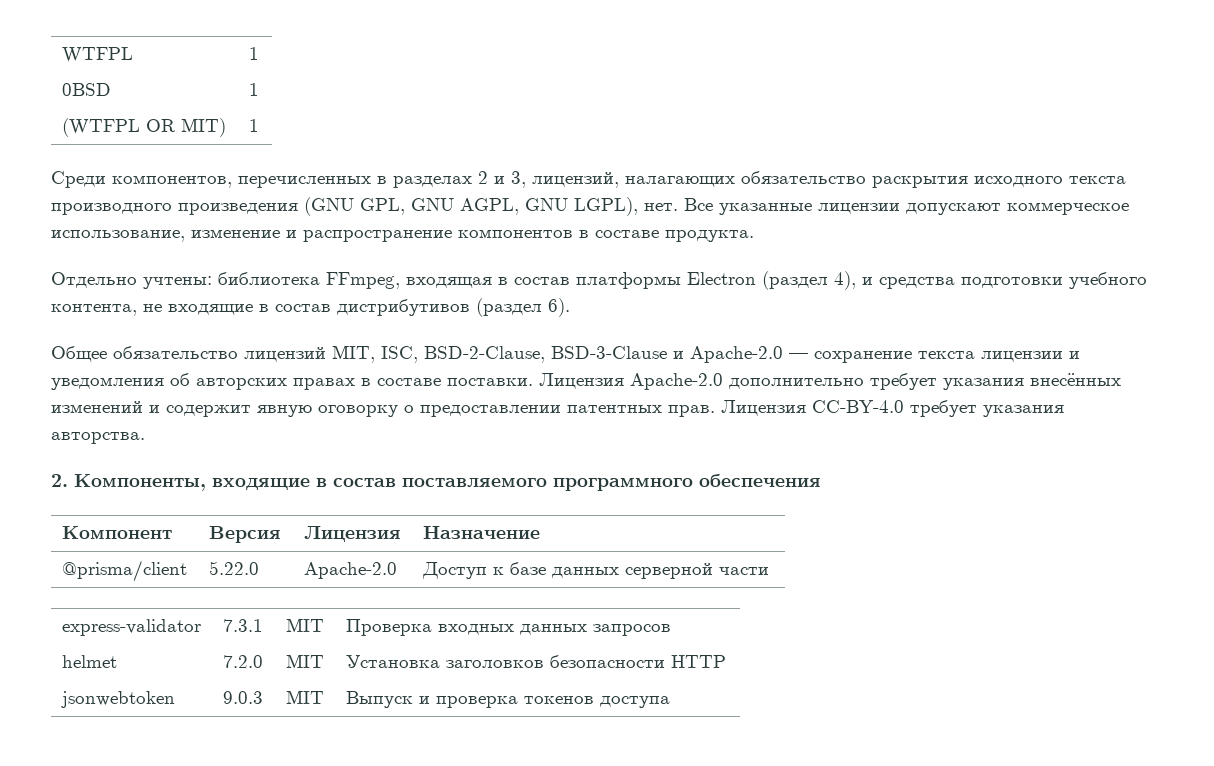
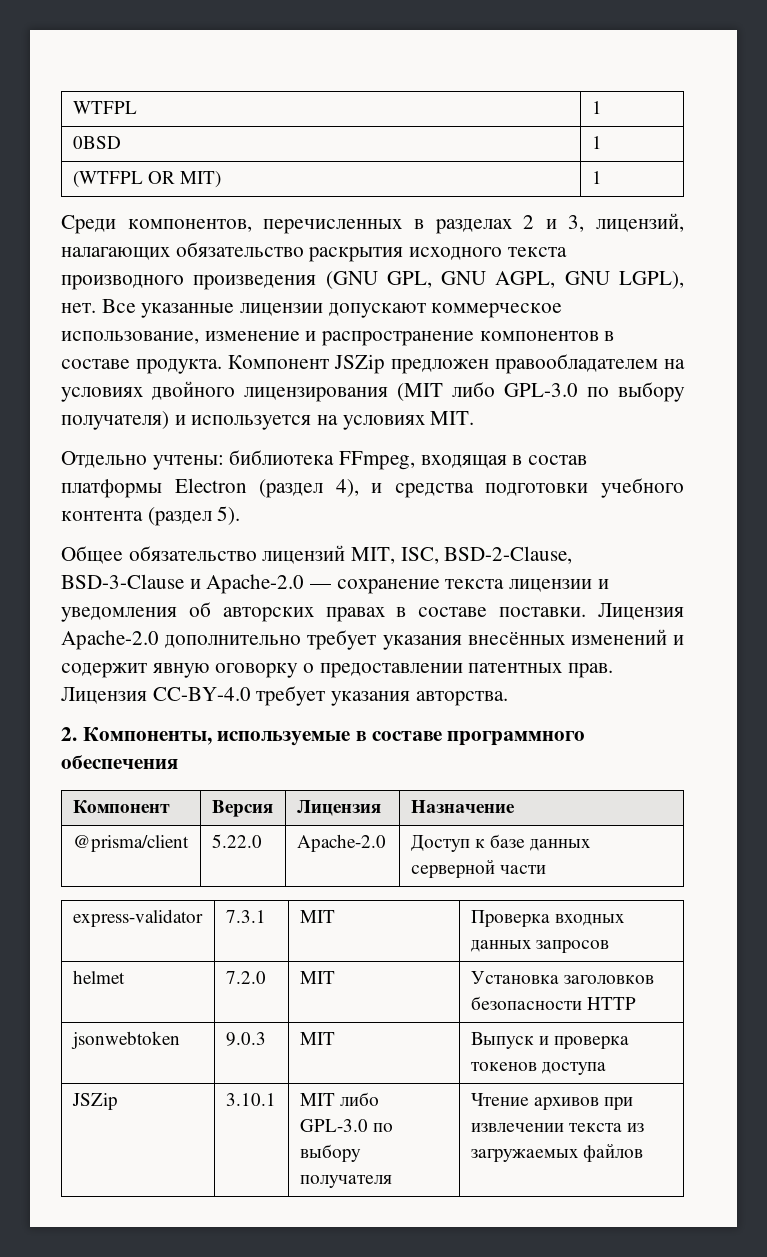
(754, 236) none -> [228,354,685,374] [61,381,685,402] [61,411,475,430] Компонент JSZip предложен правообладателем на условиях двойного лицензирования (MIT либо GPL-3.0 по выбору получателя) и используется на условиях MIT.
[51,298,570,317] контента, не входящие в состав дистрибутивов (раздел 6). -> [61,506,241,526] контента (раздел 5).
[212,478,547,490] входящие в состав поставляемого -> [217,731,442,746] используемые в составе
(670, 702) none -> [71,1093,118,1110] [225,1093,276,1106] [299,1092,379,1106] [299,1119,393,1132] [299,1144,361,1162] [299,1175,392,1188] [470,1093,634,1110] [470,1123,645,1132] [470,1144,643,1162] // JSZip | 3.10.1 | MIT либо GPL-3.0 по выбору получателя | Чтение архивов при извлечении текста из загружаемых файлов

